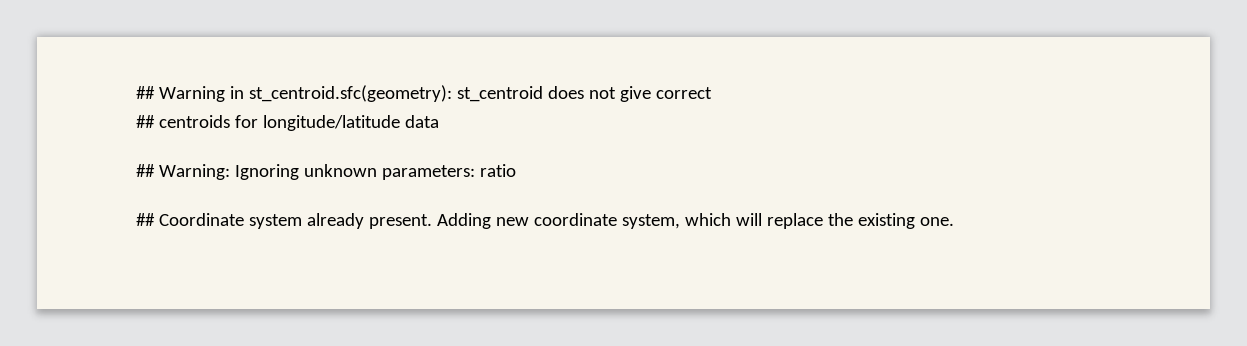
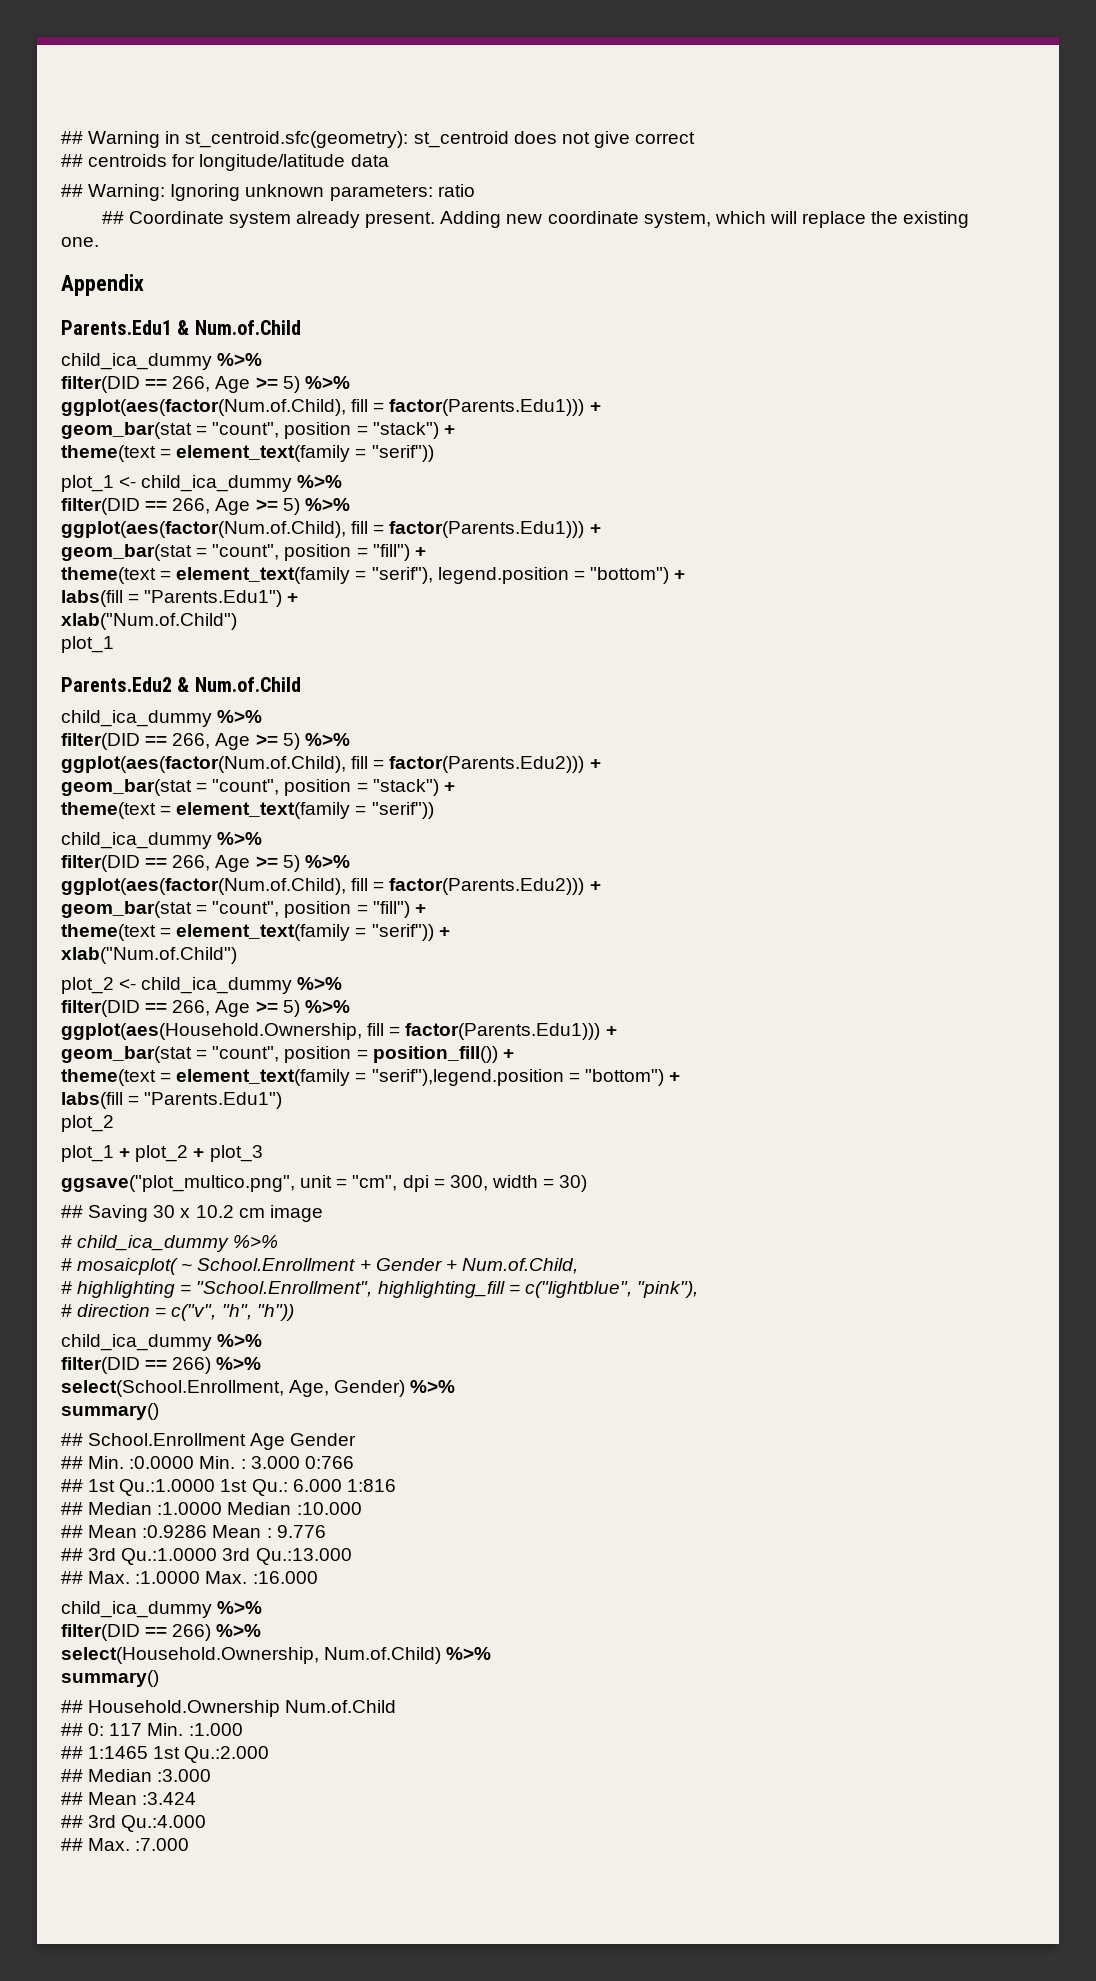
(954, 221) none -> [61,274,144,296] [61,320,301,335] [61,353,263,370] [61,376,350,393] [61,399,601,416] [61,422,455,439] [61,445,434,462] [61,475,343,492] [61,498,350,515] [61,521,601,538] [61,544,426,561] [61,567,686,584] [61,590,299,607] [61,613,237,630] [61,636,114,653] [61,677,301,692] [61,710,263,727] [61,733,350,750] [61,756,601,773] [61,779,455,796] [61,802,434,819] [61,832,263,849] [61,855,350,872] [61,878,601,895] [61,901,426,918] [61,924,450,941] [61,947,237,964] [61,977,343,994] [61,1000,350,1017] [61,1023,617,1040] [61,1046,514,1063] [61,1069,680,1086] [61,1092,283,1109] [61,1115,114,1132] [61,1145,263,1162] [61,1175,588,1192] [61,1205,323,1222] [61,1235,279,1252] [61,1258,578,1275] [61,1281,698,1298] [61,1304,294,1321] [61,1334,263,1351] [61,1357,262,1374] [61,1380,456,1397] [61,1403,159,1420] [61,1433,357,1450] [61,1456,354,1469] [61,1479,396,1496] [61,1502,362,1515] [61,1525,326,1538] [61,1548,352,1565] [61,1571,318,1584] [61,1601,263,1618] [61,1624,262,1641] [61,1647,492,1664] [61,1670,159,1687] [61,1700,397,1717] [61,1723,243,1736] [61,1746,270,1763] [61,1769,212,1782] [61,1792,197,1805] [61,1815,207,1832] [61,1838,190,1851] // Appendix // Parents.Edu1 & Num.of.Child // child_ica_dummy %>% // filter(DID == 266, Age >= 5) %>% // ggplot(aes(factor(Num.of.Child), fill = factor(Parents.Edu1))) + // geom_bar(stat = "count", position = "stack") + // theme(text = element_text(family = "serif")) // plot_1 <- child_ica_dummy %>% // filter(DID == 266, Age >= 5) %>% // ggplot(aes(factor(Num.of.Child), fill = factor(Parents.Edu1))) + // geom_bar(stat = "count", position = "fill") + // theme(text = element_text(family = "serif"), legend.position = "bottom") + // labs(fill = "Parents.Edu1") + // xlab("Num.of.Child") // plot_1 // Parents.Edu2 & Num.of.Child // child_ica_dummy %>% // filter(DID == 266, Age >= 5) %>% // ggplot(aes(factor(Num.of.Child), fill = factor(Parents.Edu2))) + // geom_bar(stat = "count", position = "stack") + // theme(text = element_text(family = "serif")) // child_ica_dummy %>% // filter(DID == 266, Age >= 5) %>% // ggplot(aes(factor(Num.of.Child), fill = factor(Parents.Edu2))) + // geom_bar(stat = "count", position = "fill") + // theme(text = element_text(family = "serif")) + // xlab("Num.of.Child") // plot_2 <- child_ica_dummy %>% // filter(DID == 266, Age >= 5) %>% // ggplot(aes(Household.Ownership, fill = factor(Parents.Edu1))) + // geom_bar(stat = "count", position = position_fill()) + // theme(text = element_text(family = "serif"),legend.position = "bottom") + // labs(fill = "Parents.Edu1") // plot_2 // plot_1 + plot_2 + plot_3 // ggsave("plot_multico.png", unit = "cm", dpi = 300, width = 30) // ## Saving 30 x 10.2 cm image // # child_ica_dummy %>% // # mosaicplot( ~ School.Enrollment + Gender + Num.of.Child, // # highlighting = "School.Enrollment", highlighting_fill = c("lightblue", "pink"), // # direction = c("v", "h", "h")) // child_ica_dummy %>% // filter(DID == 266) %>% // select(School.Enrollment, Age, Gender) %>% // summary() // ## School.Enrollment Age Gender // ## Min. :0.0000 Min. : 3.000 0:766 // ## 1st Qu.:1.0000 1st Qu.: 6.000 1:816 // ## Median :1.0000 Median :10.000 // ## Mean :0.9286 Mean : 9.776 // ## 3rd Qu.:1.0000 3rd Qu.:13.000 // ## Max. :1.0000 Max. :16.000 // child_ica_dummy %>% // filter(DID == 266) %>% // select(Household.Ownership, Num.of.Child) %>% // summary() // ## Household.Ownership Num.of.Child // ## 0: 117 Min. :1.000 // ## 1:1465 1st Qu.:2.000 // ## Median :3.000 // ## Mean :3.424 // ## 3rd Qu.:4.000 // ## Max. :7.000

